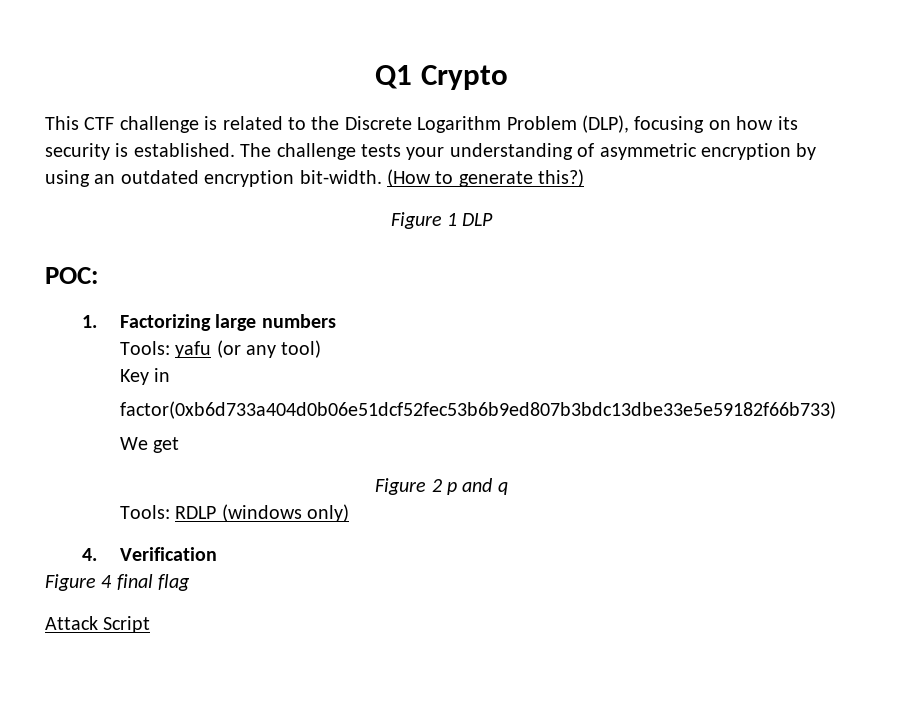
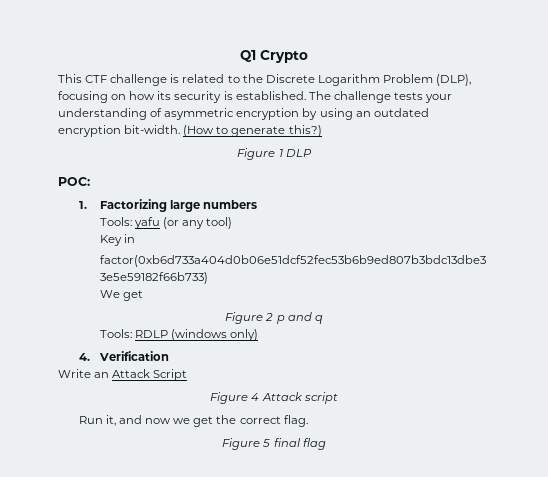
[45,574,113,591] Figure 4 -> [58,369,188,381] [210,392,338,404] [78,415,308,427] [222,438,271,450] Write an Attack Script // Figure 4 Attack script // Run it, and now we get the correct flag. // Figure 5
[45,616,151,633] // Attack Script -> (326, 444) none

